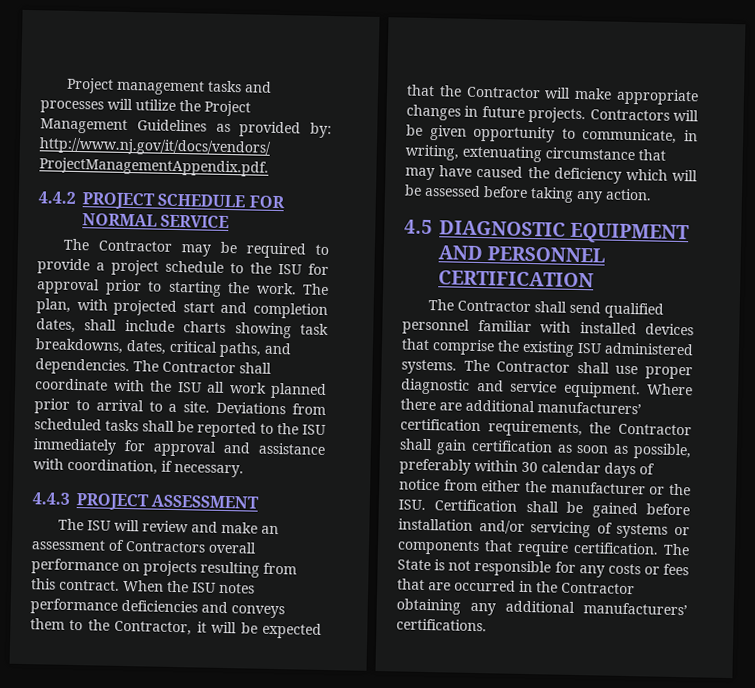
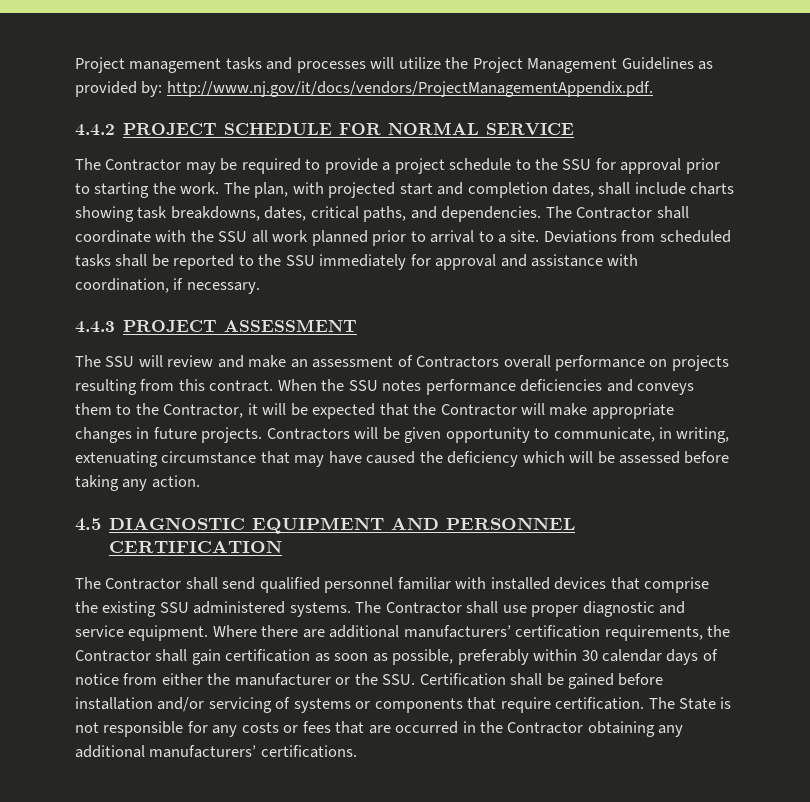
[278,264,302,275] ISU -> [562,159,592,170] SSU
[177,382,202,393] ISU -> [218,231,248,242] SSU
[302,424,326,435] ISU -> [285,255,315,266] SSU
[87,520,112,531] ISU -> [105,356,135,367] SSU
[192,582,216,593] ISU -> [348,380,378,391] SSU
[577,342,602,354] ISU -> [159,602,189,613] SSU
[398,499,426,510] ISU. -> [382,674,416,685] SSU.

